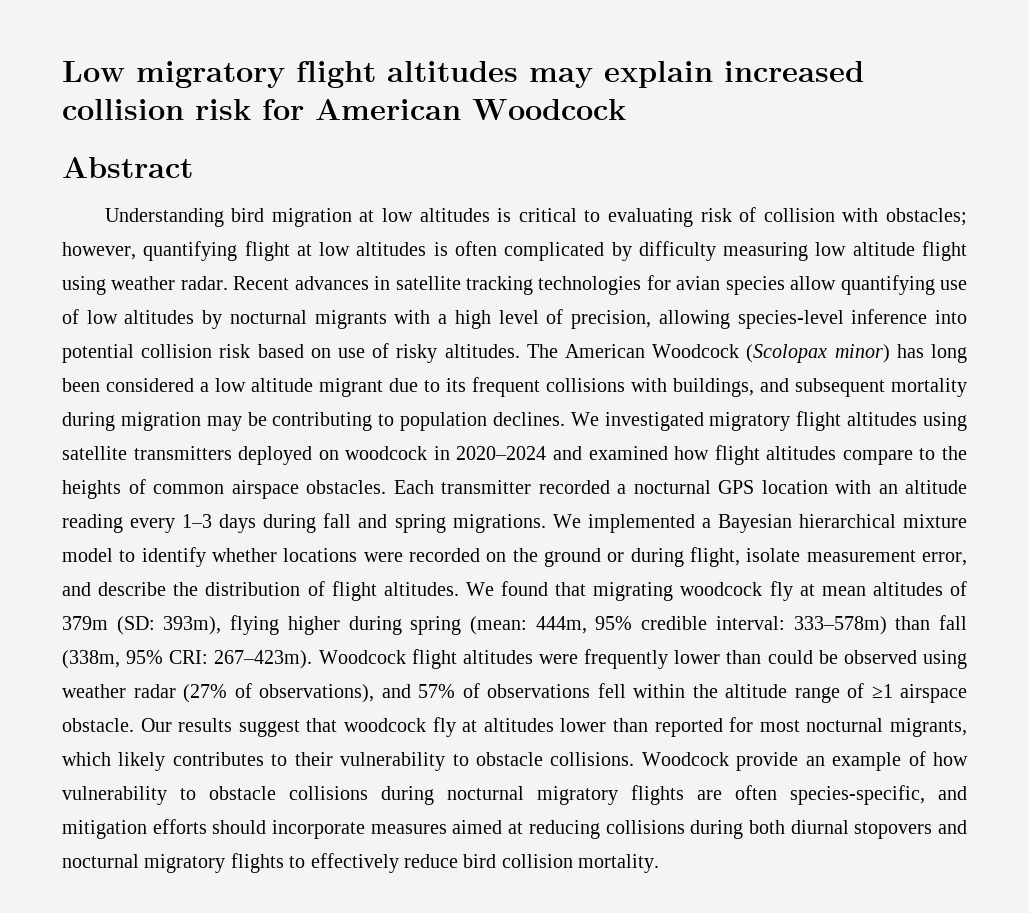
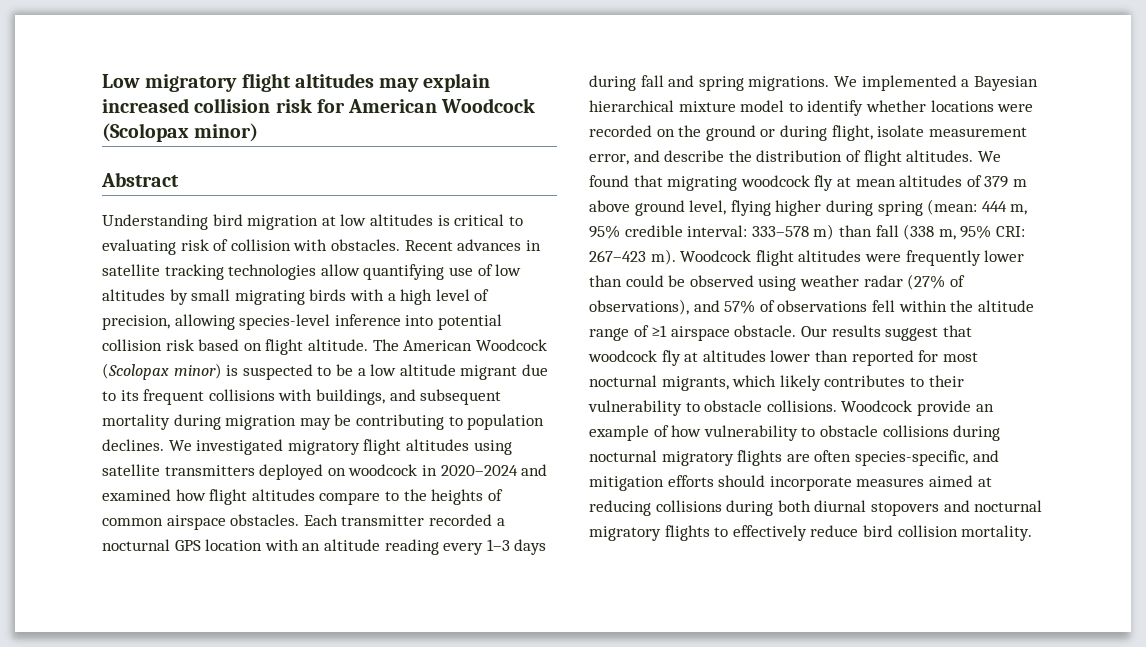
(626, 109) none -> [102,123,259,142] (Scolopax minor)
[886,208,968,226] [62,241,968,261] [62,276,228,295] obstacles; however, quantifying flight at low altitudes is often complicated by difficulty measuring low altitude flight using weather radar. -> [330,239,400,251] obstacles.
[646,275,785,295] for avian species -> (317, 272) none
[229,310,387,329] nocturnal migrants -> [191,289,347,305] small migrating birds
[337,343,520,363] use of risky altitudes. -> [265,339,368,355] flight altitude.
[896,344,968,363] [62,378,194,392] has long been considered -> [226,364,353,380] is suspected to be
[62,616,222,635] 379m (SD: 393m), -> [984,176,1027,188] [589,200,727,216] 379 m above ground level,
[535,616,587,634] 444m, -> [981,201,1028,215] 444 m,
[793,615,967,635] [62,650,313,669] 333–578m) than fall (338m, 95% CRI: 267–423m). -> [751,224,1025,240] [589,249,676,265] 333–578 m) than fall (338 m, 95% CRI: 267–423 m).

